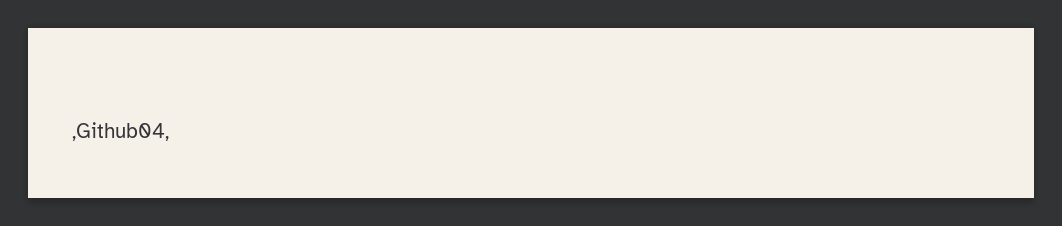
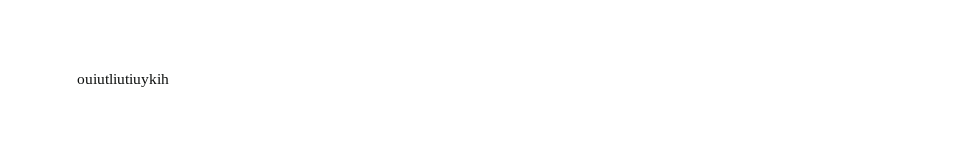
[72,122,169,141] ,Github04, -> [77,74,169,87] ouiutliutiuykih

